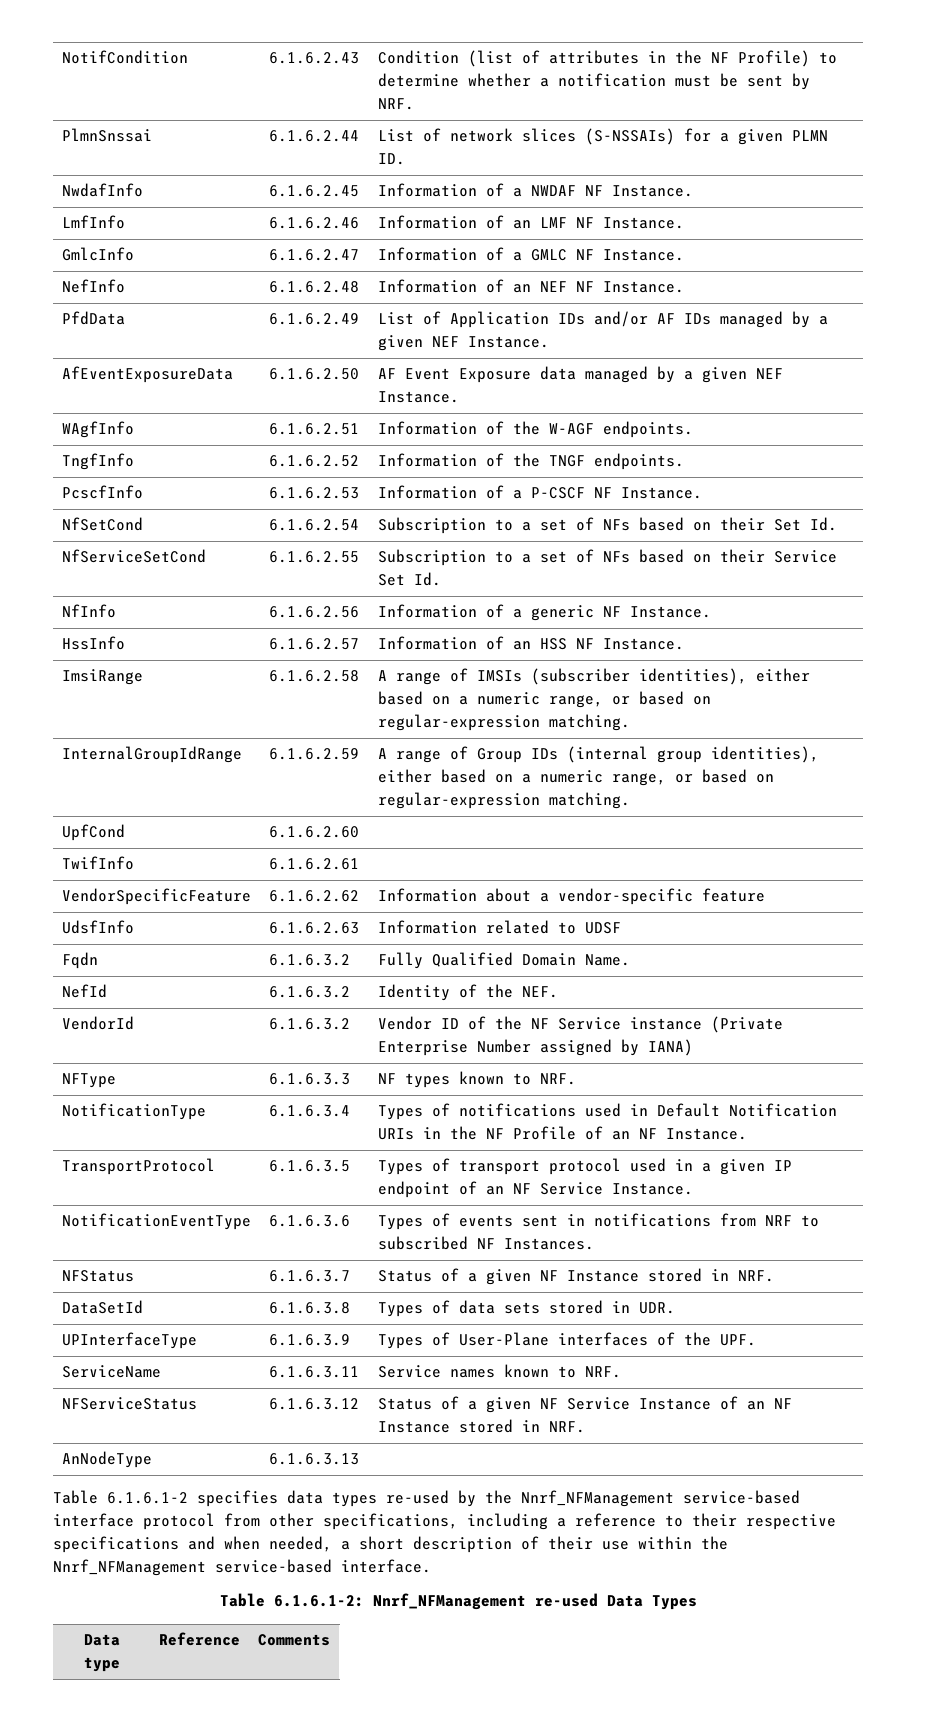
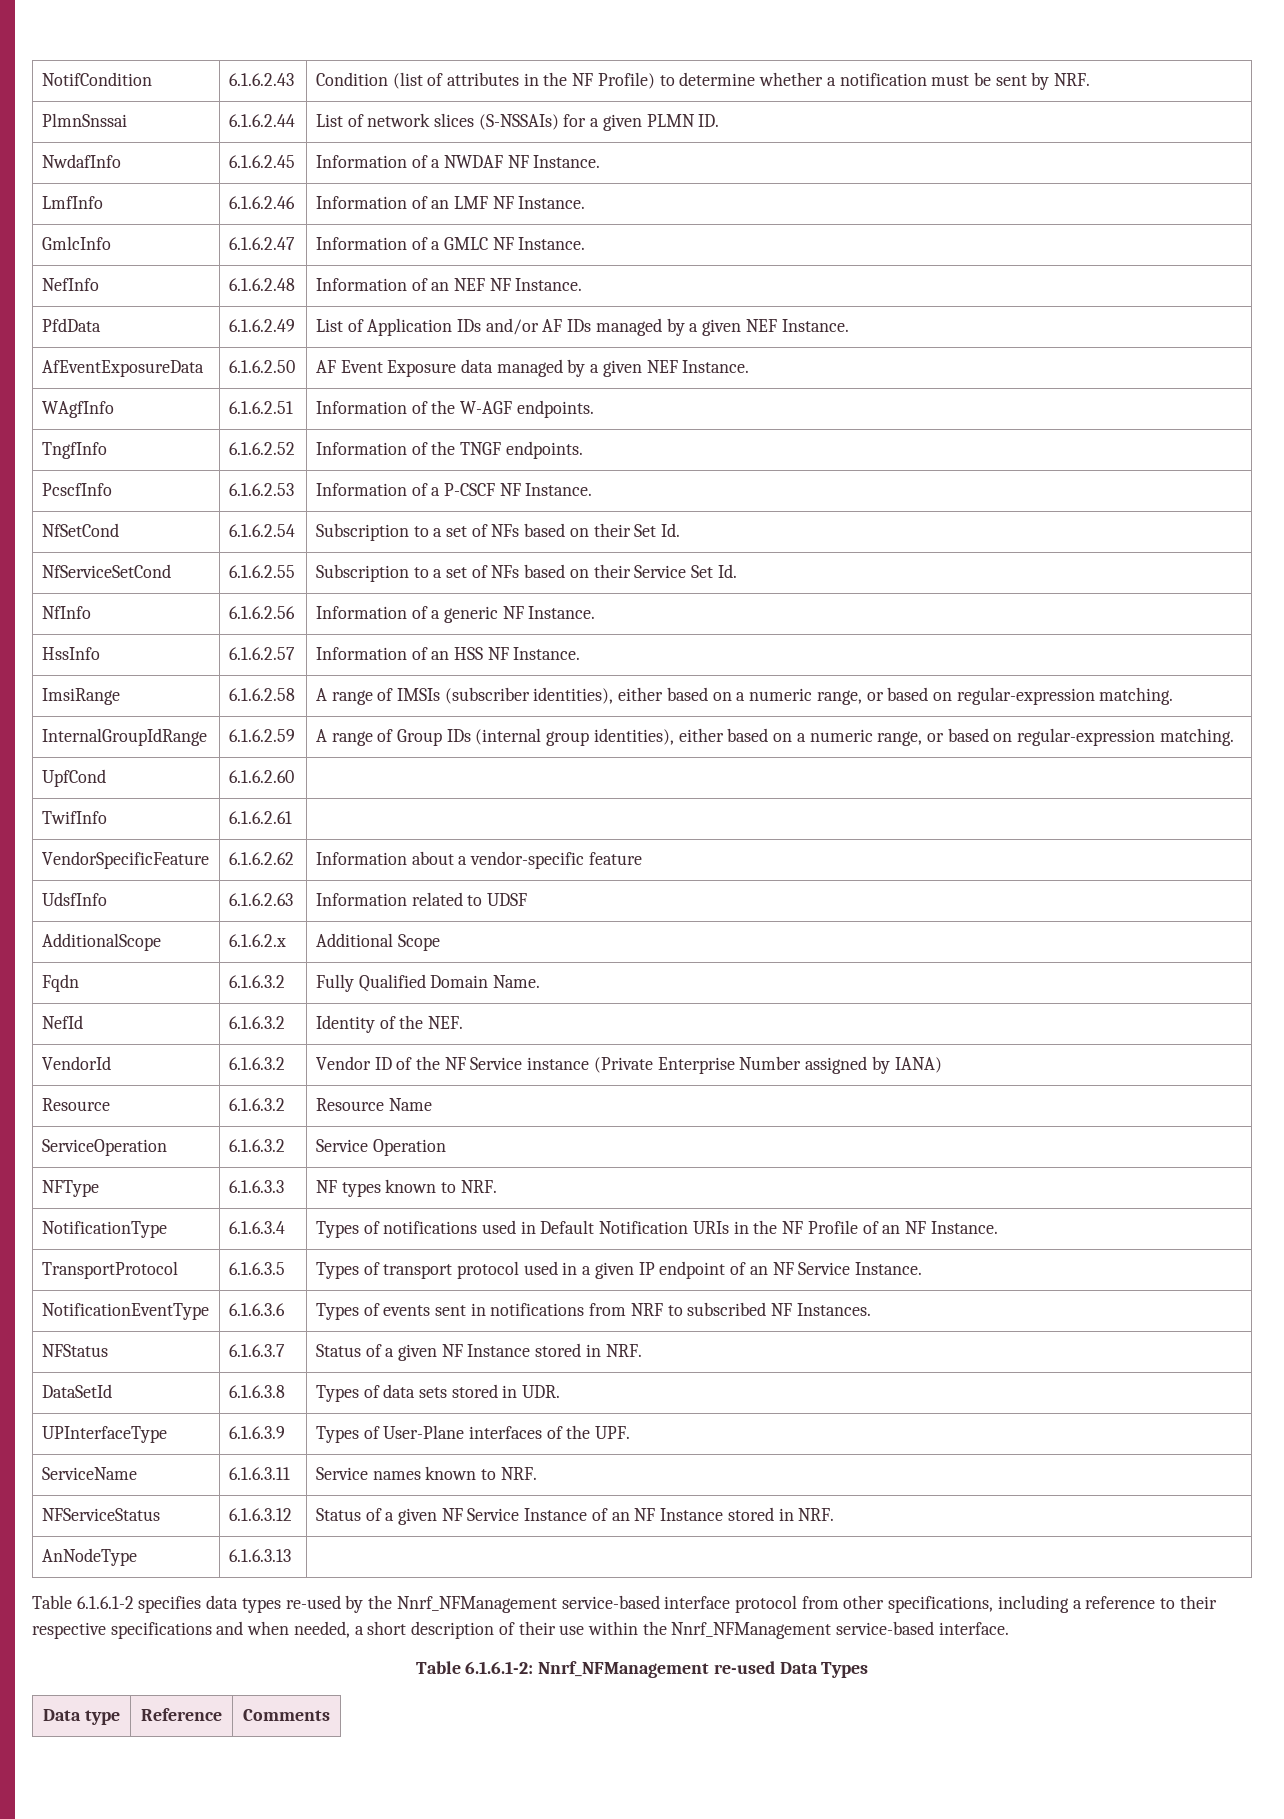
(621, 928) none -> [41,933,161,951] [228,934,286,947] [315,933,440,951] // AdditionalScope | 6.1.6.2.x | Additional Scope
(693, 1047) none -> [41,1098,110,1111] [228,1098,285,1111] [315,1098,432,1111] [41,1139,167,1156] [228,1139,285,1152] [315,1139,446,1156] // Resource | 6.1.6.3.2 | Resource Name // ServiceOperation | 6.1.6.3.2 | Service Operation

